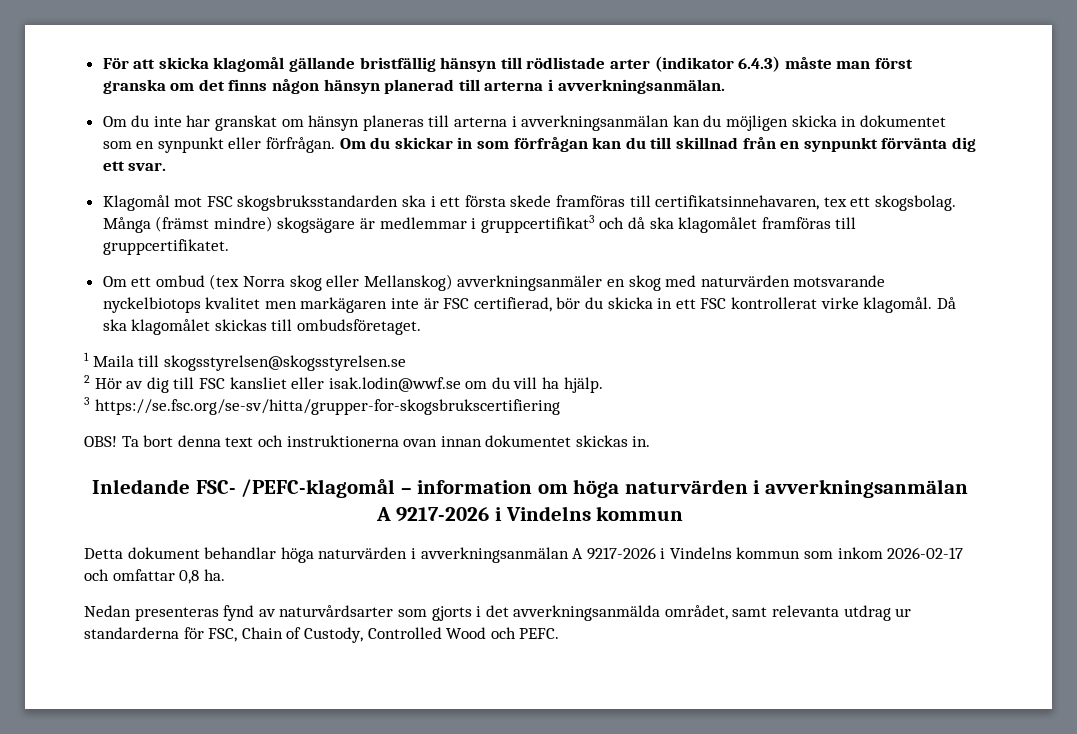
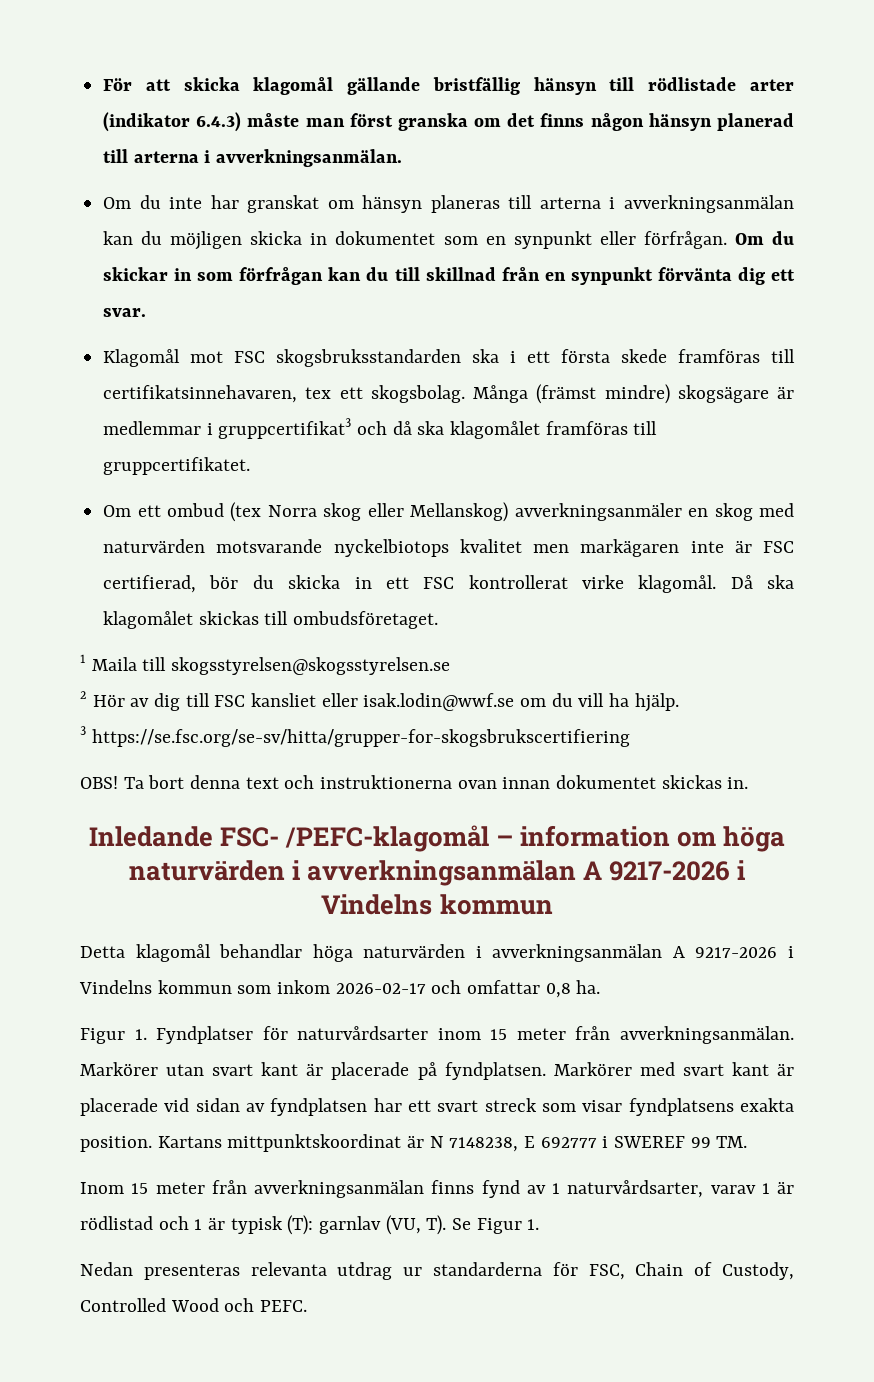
[127,547,200,559] dokument -> [135,944,211,962] klagomål
[84,605,768,621] Nedan presenteras fynd av naturvårdsarter som gjorts i det avverkningsanmälda området, samt -> [80,1026,794,1044] [80,1062,795,1080] [80,1098,794,1116] [80,1134,748,1152] [80,1180,794,1198] [80,1215,540,1235] [80,1262,240,1280] Figur 1. Fyndplatser för naturvårdsarter inom 15 meter från avverkningsanmälan. Markörer utan svart kant är placerade på fyndplatsen. Markörer med svart kant är placerade vid sidan av fyndplatsen har ett svart streck som visar fyndplatsens exakta position. Kartans mittpunktskoordinat är N 7148238, E 692777 i SWEREF 99 TM. // Inom 15 meter från avverkningsanmälan finns fynd av 1 naturvårdsarter, varav 1 är rödlistad och 1 är typisk (T): garnlav (VU, T). Se Figur 1. // Nedan presenteras

